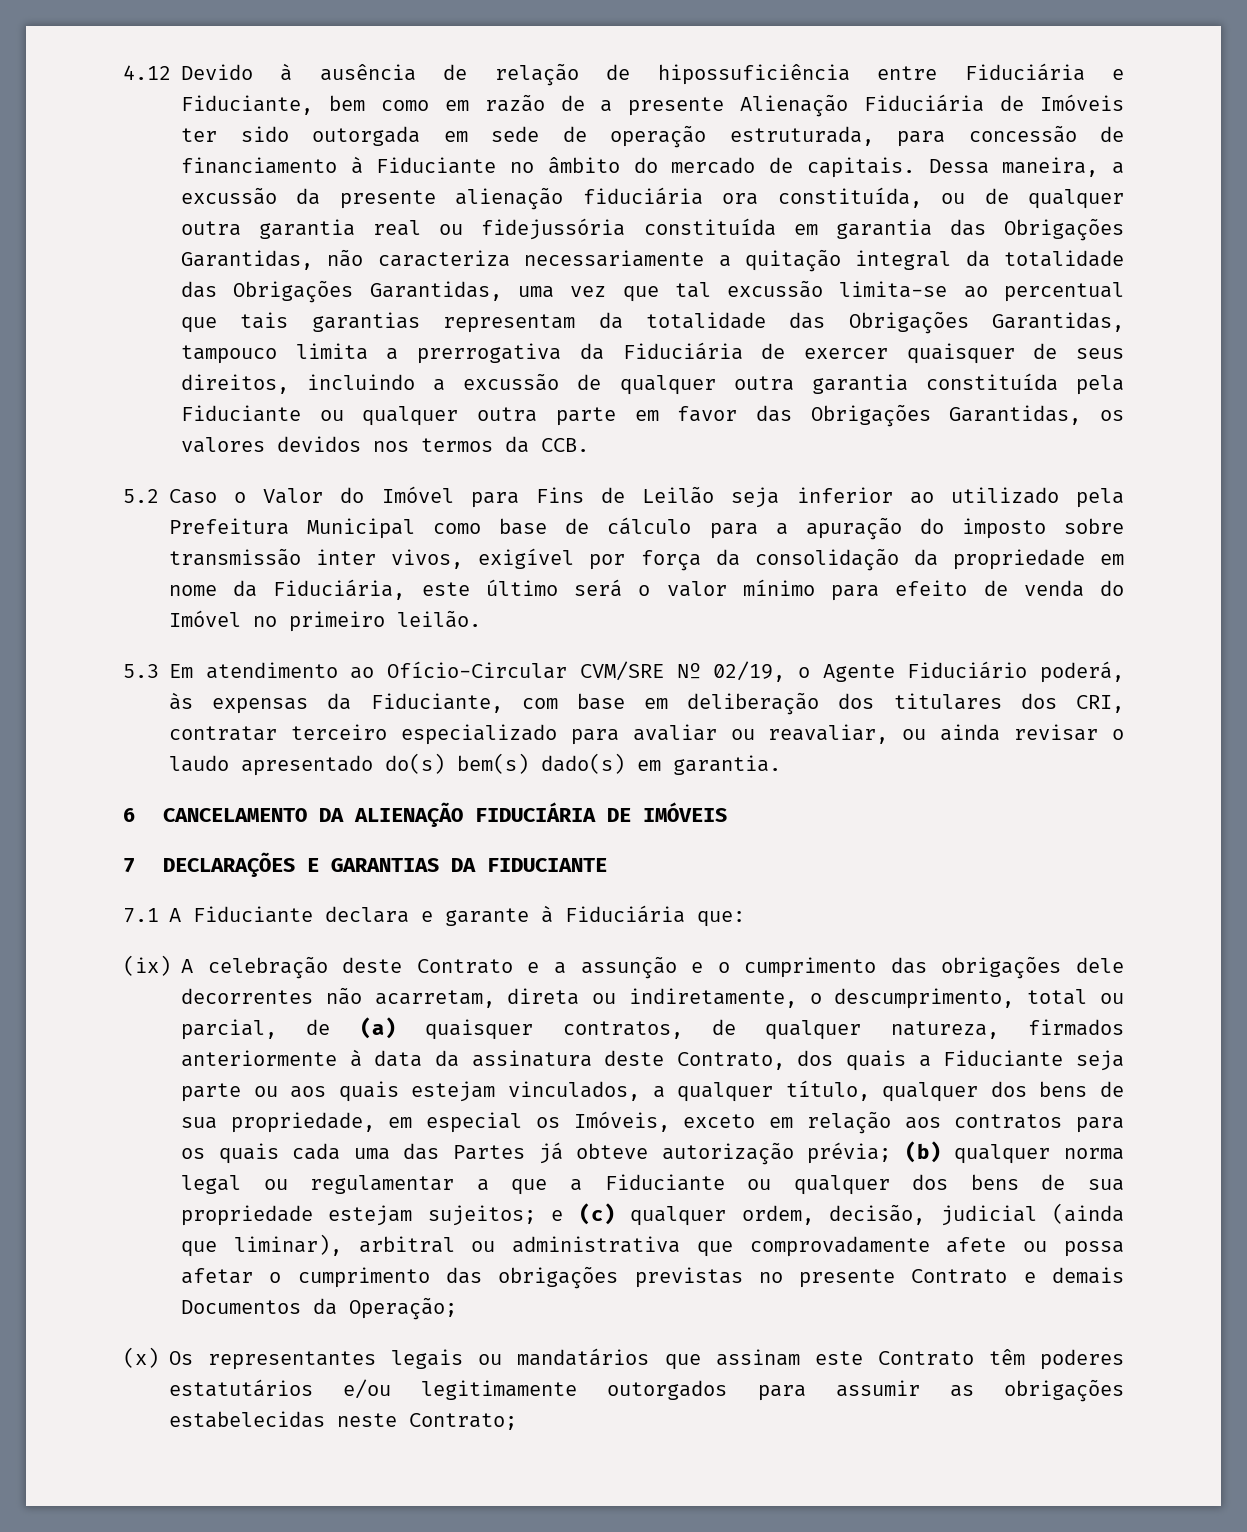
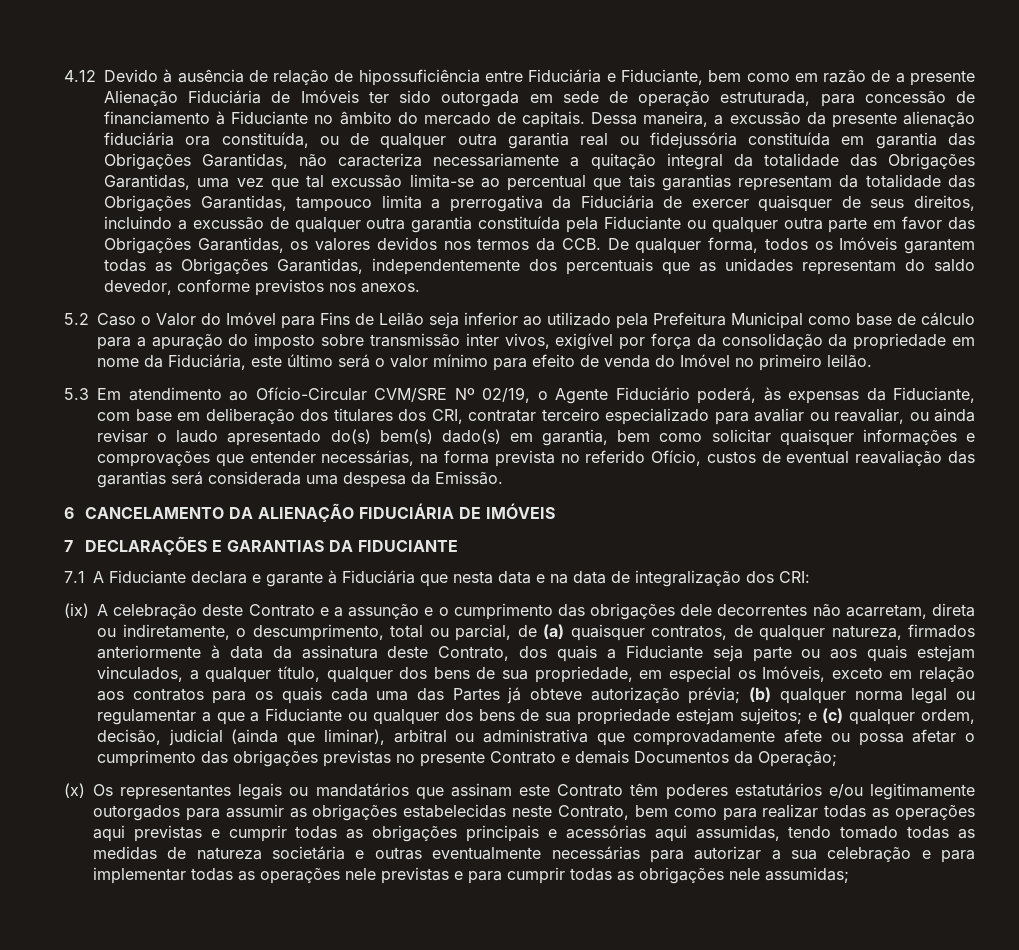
(589, 445) none -> [607,237,976,254] [104,258,975,275] [104,279,420,296] De qualquer forma, todos os Imóveis garantem todas as Obrigações Garantidas, independentemente dos percentuais que as unidades representam do saldo devedor, conforme previstos nos anexos.
[673,755,781,775] garantia. -> [542,429,975,446] [97,450,976,467] [97,471,503,488] garantia, bem como solicitar quaisquer informações e comprovações que entender necessárias, na forma prevista no referido Ofício, custos de eventual reavaliação das garantias será considerada uma despesa da Emissão.
[697,911,745,927] que: -> [420,570,810,587] que nesta data e na data de integralização dos CRI:
[409,1413,517,1430] Contrato; -> [558,804,976,821] [93,825,976,842] [93,846,976,863] [93,867,849,884] Contrato, bem como para realizar todas as operações aqui previstas e cumprir todas as obrigações principais e acessórias aqui assumidas, tendo tomado todas as medidas de natureza societária e outras eventualmente necessárias para autorizar a sua celebração e para implementar todas as operações nele previstas e para cumprir todas as obrigações nele assumidas;

